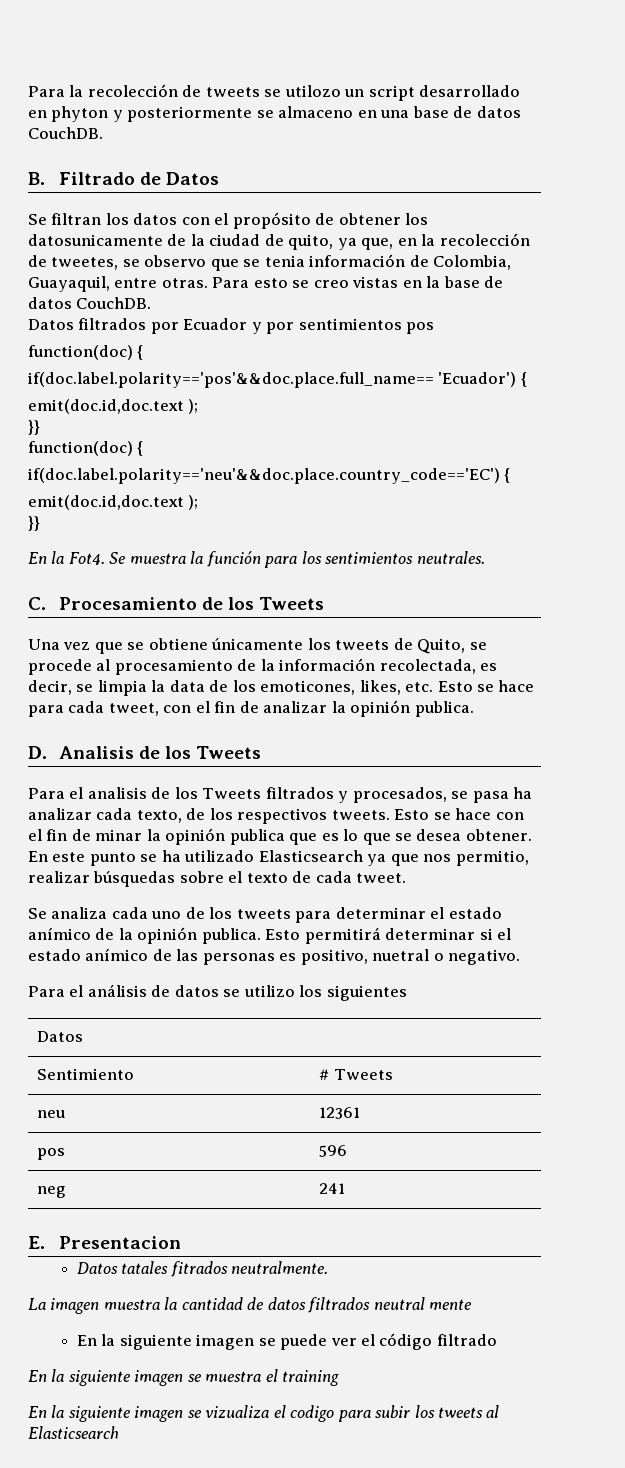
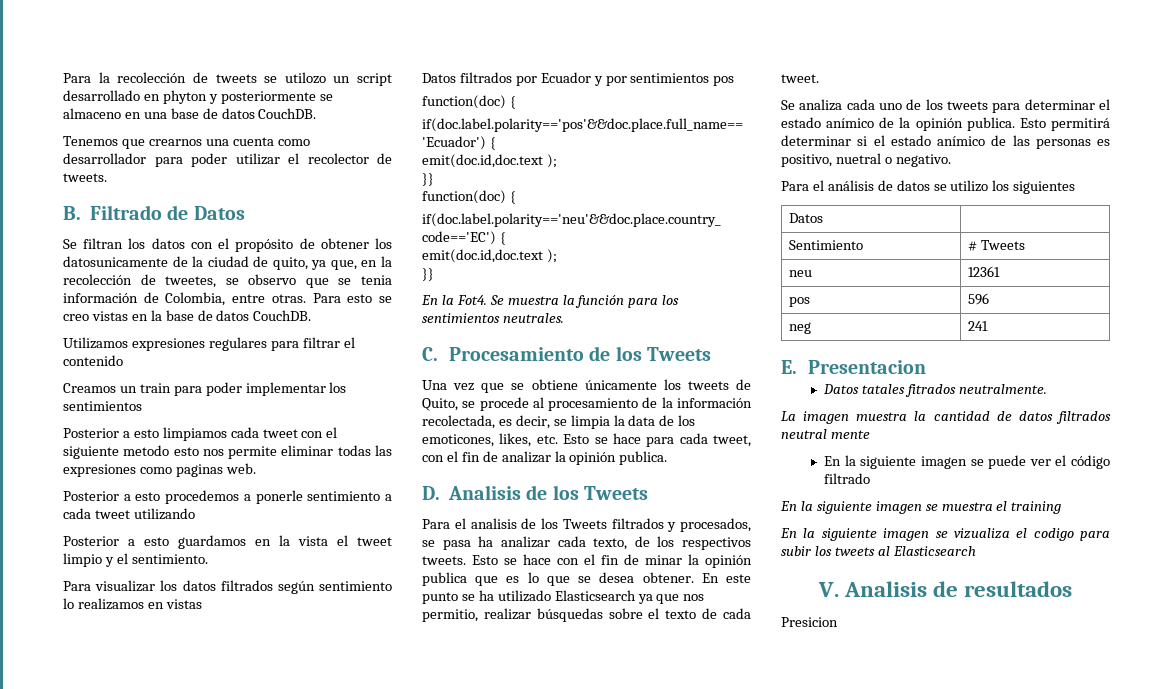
(103, 133) none -> [63,136,310,149] [63,153,392,167] [63,173,107,182] // Tenemos que crearnos una cuenta como desarrollador para poder utilizar el recolector de tweets.
[28,276,110,292] Guayaquil, -> (226, 299) none
(152, 303) none -> [63,337,355,351] [63,355,123,366] [63,382,347,396] [63,401,142,411] [63,427,338,441] [63,445,392,459] [63,463,256,477] [63,490,392,504] [63,508,195,520] [63,535,392,549] [63,553,208,567] [63,580,392,594] [63,598,202,610] // Utilizamos expresiones regulares para filtrar el contenido // Creamos un train para poder implementar los sentimientos // Posterior a esto limpiamos cada tweet con el siguiente metodo esto nos permite eliminar todas las expresiones como paginas web. // Posterior a esto procedemos a ponerle sentimiento a cada tweet utilizando // Posterior a esto guardamos en la vista el tweet limpio y el sentimiento. // Para visualizar los datos filtrados según sentimiento lo realizamos en vistas
(119, 1432) none -> [817,581,1073,597] [781,617,838,627] // V. Analisis de resultados // Presicion

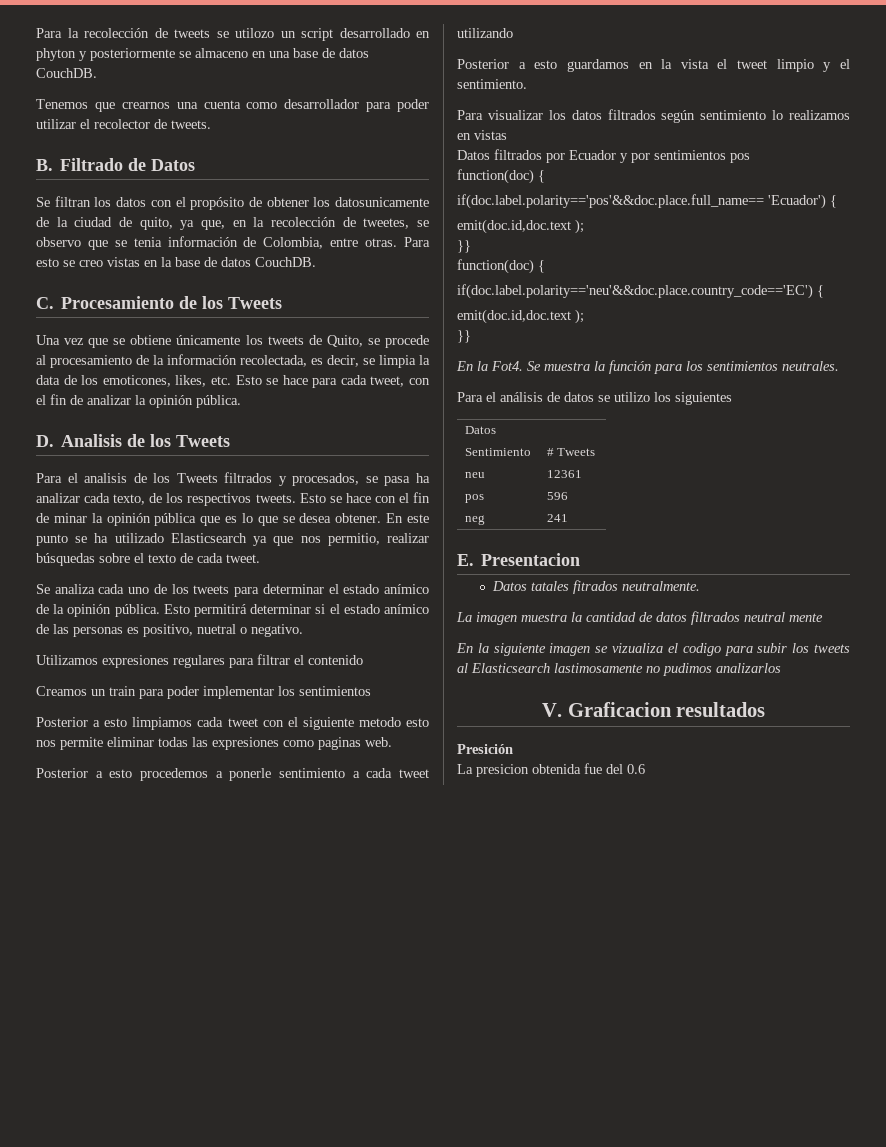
(312, 315) none -> [36,296,283,309] [36,335,429,348] [36,354,430,368] [36,375,430,388] [36,394,241,408] [36,434,231,447] [36,472,430,486] [36,492,430,506] [36,513,429,526] [36,533,430,546] [36,553,260,566] [36,584,430,597] [36,604,429,617] [36,624,303,637] // C. Procesamiento de los Tweets // Una vez que se obtiene únicamente los tweets de Quito, se procede al procesamiento de la información recolectada, es decir, se limpia la data de los emoticones, likes, etc. Esto se hace para cada tweet, con el fin de analizar la opinión pública. // D. Analisis de los Tweets // Para el analisis de los Tweets filtrados y procesados, se pasa ha analizar cada texto, de los respectivos tweets. Esto se hace con el fin de minar la opinión pública que es lo que se desea obtener. En este punto se ha utilizado Elasticsearch ya que nos permitio, realizar búsquedas sobre el texto de cada tweet. // Se analiza cada uno de los tweets para determinar el estado anímico de la opinión pública. Esto permitirá determinar si el estado anímico de las personas es positivo, nuetral o negativo.
[422,346,712,361] [422,379,751,393] [422,397,752,411] [422,415,696,429] [422,433,751,447] [422,451,668,465] [422,485,649,500] [422,518,751,532] [422,536,751,550] [422,554,752,568] [422,572,751,586] [422,590,705,604] [422,608,752,622] [781,74,819,83] [781,99,1110,113] [781,117,1110,131] [781,135,1110,149] [781,153,951,167] // C. Procesamiento de los Tweets // Una vez que se obtiene únicamente los tweets de Quito, se procede al procesamiento de la información recolectada, es decir, se limpia la data de los emoticones, likes, etc. Esto se hace para cada tweet, con el fin de analizar la opinión publica. // D. Analisis de los Tweets // Para el analisis de los Tweets filtrados y procesados, se pasa ha analizar cada texto, de los respectivos tweets. Esto se hace con el fin de minar la opinión publica que es lo que se desea obtener. En este punto se ha utilizado Elasticsearch ya que nos permitio, realizar búsquedas sobre el texto de cada tweet. // Se analiza cada uno de los tweets para determinar el estado anímico de la opinión publica. Esto permitirá determinar si el estado anímico de las personas es positivo, nuetral o negativo. -> (839, 366) none
[824,455,1110,469] [824,473,871,484] [780,501,1062,514] // En la siguiente imagen se puede ver el código filtrado // En la siguiente imagen se muestra el training -> (823, 617) none
(976, 551) none -> [554,663,781,676] lastimosamente no pudimos analizarlos
[843,581,959,597] Analisis de -> [567,702,672,717] Graficacion
[781,617,838,627] Presicion -> [457,744,513,754] [457,763,645,777] Presición // La presicion obtenida fue del 0.6

